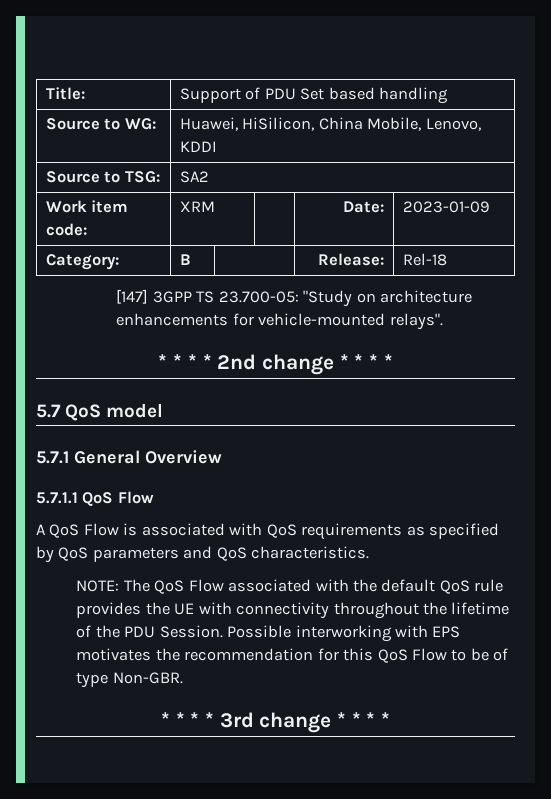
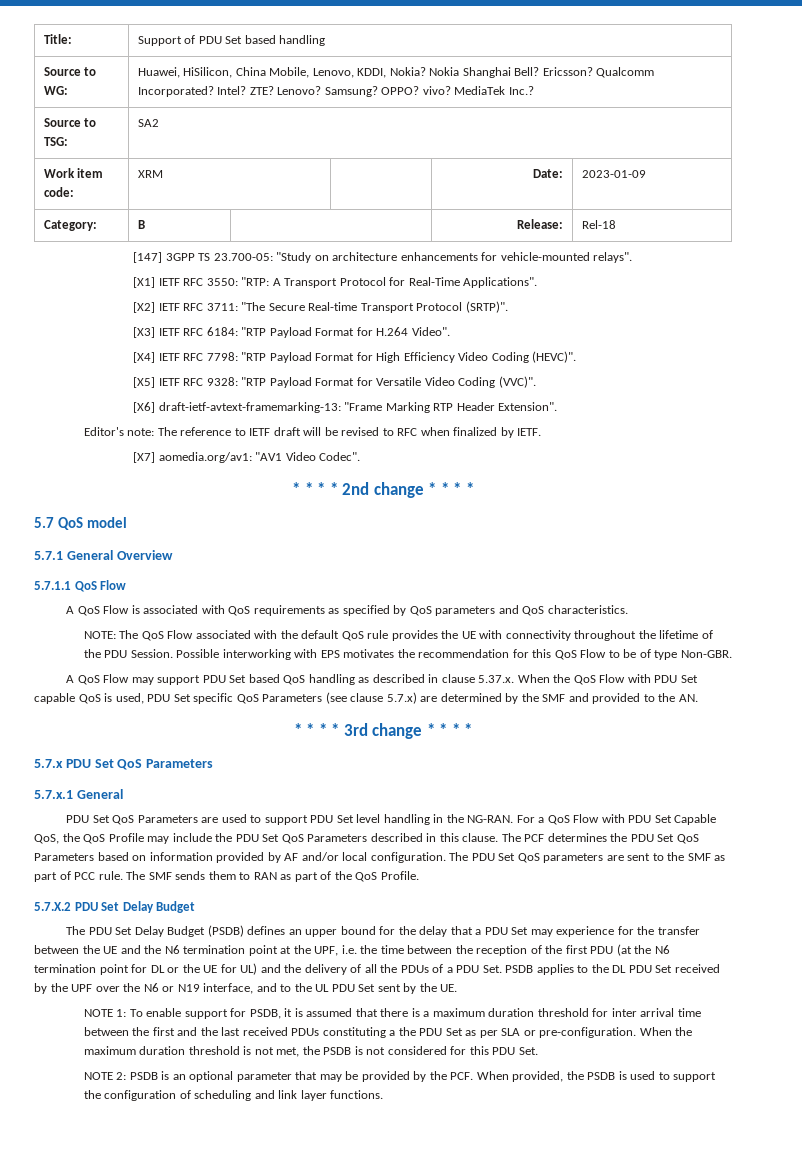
[179,141,217,152] KDDI -> [357,67,655,78] [137,86,534,97] KDDI, Nokia? Nokia Shanghai Bell? Ericsson? Qualcomm Incorporated? Intel? ZTE? Lenovo? Samsung? OPPO? vivo? MediaTek Inc.?
(443, 321) none -> [133,277,538,288] [133,301,508,313] [133,327,450,338] [133,351,577,363] [133,376,536,388] [133,402,558,413] [83,427,542,438] [133,452,361,463] // [X1] IETF RFC 3550: "RTP: A Transport Protocol for Real-Time Applications". // [X2] IETF RFC 3711: "The Secure Real-time Transport Protocol (SRTP)". // [X3] IETF RFC 6184: "RTP Payload Format for H.264 Video". // [X4] IETF RFC 7798: "RTP Payload Format for High Efficiency Video Coding (HEVC)". // [X5] IETF RFC 9328: "RTP Payload Format for Versatile Video Coding (VVC)". // [X6] draft-ietf-avtext-framemarking-13: "Frame Marking RTP Header Extension". // Editor's note: The reference to IETF draft will be revised to RFC when finalized by IETF. // [X7] aomedia.org/av1: "AV1 Video Codec".
(183, 678) none -> [66,674,698,685] [34,692,698,704] // A QoS Flow may support PDU Set based QoS handling as described in clause 5.37.x. When the QoS Flow with PDU Set capable QoS is used, PDU Set specific QoS Parameters (see clause 5.7.x) are determined by the SMF and provided to the AN.
(391, 719) none -> [34,759,214,770] [34,789,123,799] [66,814,717,825] [34,833,699,844] [34,852,726,863] [34,871,419,882] [34,901,196,913] [66,925,700,937] [34,944,670,956] [34,963,720,975] [34,983,458,994] [83,1008,701,1019] [83,1027,693,1038] [83,1046,538,1057] [83,1071,717,1082] [83,1090,384,1101] // 5.7.x PDU Set QoS Parameters // 5.7.x.1 General // PDU Set QoS Parameters are used to support PDU Set level handling in the NG-RAN. For a QoS Flow with PDU Set Capable QoS, the QoS Profile may include the PDU Set QoS Parameters described in this clause. The PCF determines the PDU Set QoS Parameters based on information provided by AF and/or local configuration. The PDU Set QoS parameters are sent to the SMF as part of PCC rule. The SMF sends them to RAN as part of the QoS Profile. // 5.7.X.2 PDU Set Delay Budget // The PDU Set Delay Budget (PSDB) defines an upper bound for the delay that a PDU Set may experience for the transfer between the UE and the N6 termination point at the UPF, i.e. the time between the reception of the first PDU (at the N6 termination point for DL or the UE for UL) and the delivery of all the PDUs of a PDU Set. PSDB applies to the DL PDU Set received by the UPF over the N6 or N19 interface, and to the UL PDU Set sent by the UE. // NOTE 1: To enable support for PSDB, it is assumed that there is a maximum duration threshold for inter arrival time between the first and the last received PDUs constituting a the PDU Set as per SLA or pre-configuration. When the maximum duration threshold is not met, the PSDB is not considered for this PDU Set. // NOTE 2: PSDB is an optional parameter that may be provided by the PCF. When provided, the PSDB is used to support the configuration of scheduling and link layer functions.

